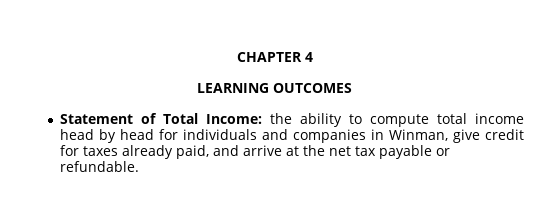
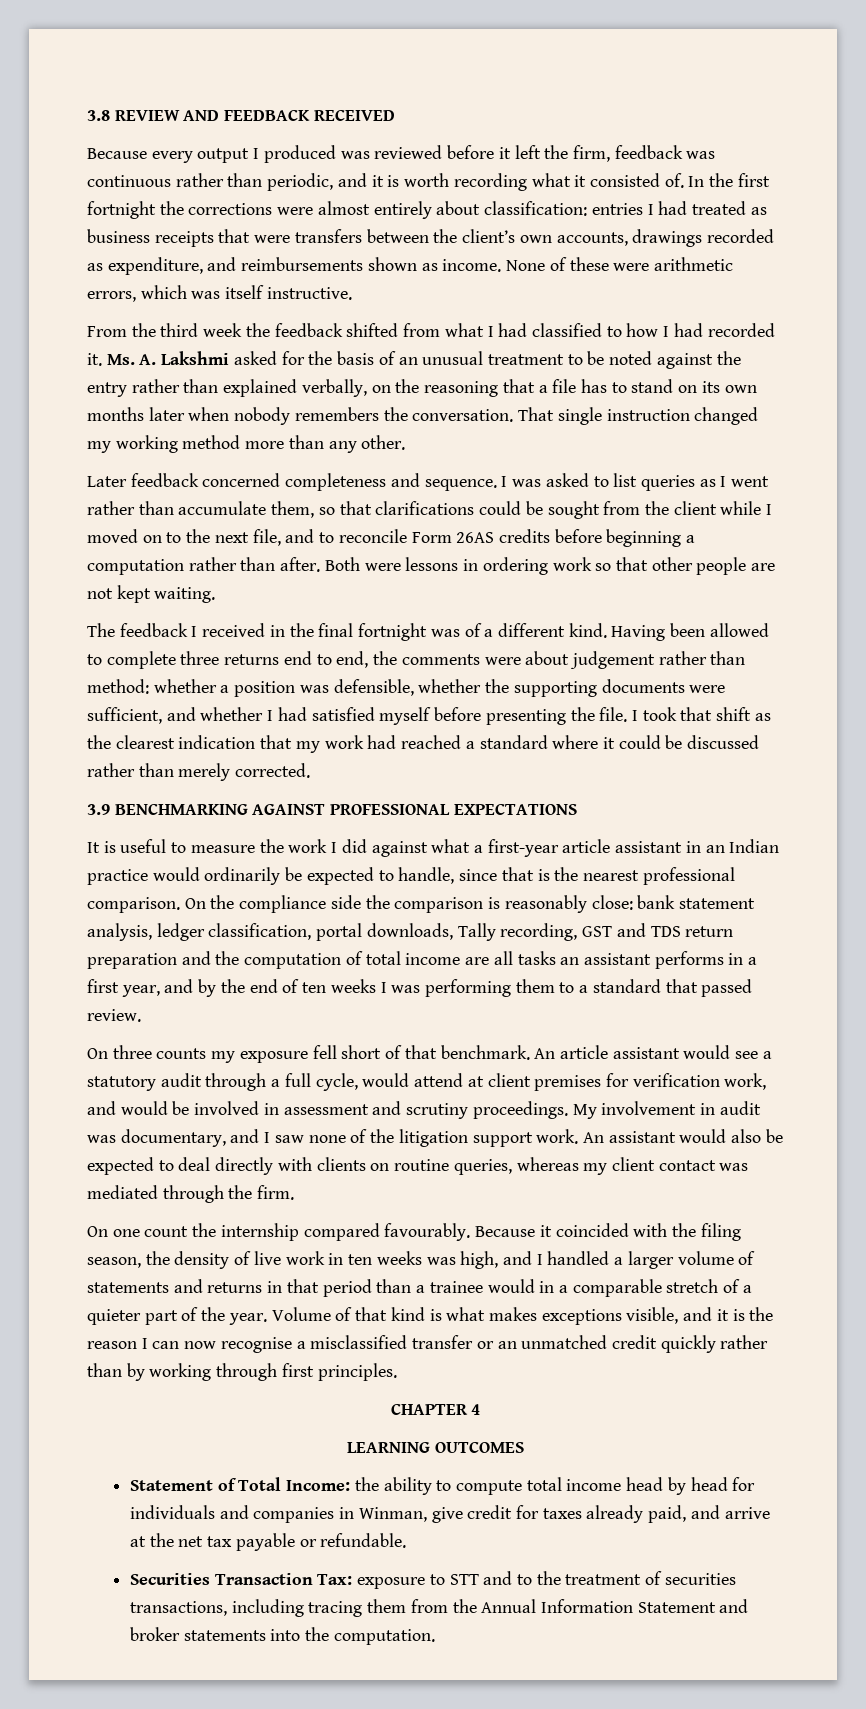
(236, 57) none -> [87,110,395,121] [87,145,716,163] [87,173,770,191] [87,201,767,219] [87,229,774,247] [87,257,733,275] [87,285,352,302] [87,323,775,337] [87,351,741,369] [87,379,757,397] [87,407,759,425] [87,435,406,453] [87,473,770,491] [87,501,773,519] [87,529,696,547] [87,557,776,575] [87,585,216,603] [87,623,769,641] [87,651,746,669] [87,679,726,697] [87,707,771,725] [87,735,760,753] [87,763,311,781] [87,804,577,815] [87,839,780,857] [87,867,735,885] [87,895,755,913] [87,923,734,941] [87,951,758,969] [87,979,753,997] [87,1009,141,1022] [87,1045,772,1063] [87,1073,767,1091] [87,1101,761,1119] [87,1129,783,1147] [87,1157,749,1175] [87,1185,295,1203] [87,1223,741,1241] [87,1251,756,1269] [87,1279,752,1297] [87,1307,774,1325] [87,1335,769,1353] [87,1363,397,1381] 3.8 REVIEW AND FEEDBACK RECEIVED // Because every output I produced was reviewed before it left the firm, feedback was continuous rather than periodic, and it is worth recording what it consisted of. In the first fortnight the corrections were almost entirely about classification: entries I had treated as business receipts that were transfers between the client’s own accounts, drawings recorded as expenditure, and reimbursements shown as income. None of these were arithmetic errors, which was itself instructive. // From the third week the feedback shifted from what I had classified to how I had recorded it. Ms. A. Lakshmi asked for the basis of an unusual treatment to be noted against the entry rather than explained verbally, on the reasoning that a file has to stand on its own months later when nobody remembers the conversation. That single instruction changed my working method more than any other. // Later feedback concerned completeness and sequence. I was asked to list queries as I went rather than accumulate them, so that clarifications could be sought from the client while I moved on to the next file, and to reconcile Form 26AS credits before beginning a computation rather than after. Both were lessons in ordering work so that other people are not kept waiting. // The feedback I received in the final fortnight was of a different kind. Having been allowed to complete three returns end to end, the comments were about judgement rather than method: whether a position was defensible, whether the supporting documents were sufficient, and whether I had satisfied myself before presenting the file. I took that shift as the clearest indication that my work had reached a standard where it could be discussed rather than merely corrected. // 3.9 BENCHMARKING AGAINST PROFESSIONAL EXPECTATIONS // It is useful to measure the work I did against what a first-year article assistant in an Indian practice would ordinarily be expected to handle, since that is the nearest professional comparison. On the compliance side the comparison is reasonably close: bank statement analysis, ledger classification, portal downloads, Tally recording, GST and TDS return preparation and the computation of total income are all tasks an assistant performs in a first year, and by the end of ten weeks I was performing them to a standard that passed review. // On three counts my exposure fell short of that benchmark. An article assistant would see a statutory audit through a full cycle, would attend at client premises for verification work, and would be involved in assessment and scrutiny proceedings. My involvement in audit was documentary, and I saw none of the litigation support work. An assistant would also be expected to deal directly with clients on routine queries, whereas my client contact was mediated through the firm. // On one count the internship compared favourably. Because it coincided with the filing season, the density of live work in ten weeks was high, and I handled a larger volume of statements and returns in that period than a trainee would in a comparable stretch of a quieter part of the year. Volume of that kind is what makes exceptions visible, and it is the reason I can now recognise a misclassified transfer or an unmatched credit quickly rather than by working through first principles. //
(139, 166) none -> [129,1571,736,1589] [129,1599,749,1617] [129,1627,435,1645] // Securities Transaction Tax: exposure to STT and to the treatment of securities transactions, including tracing them from the Annual Information Statement and broker statements into the computation.

